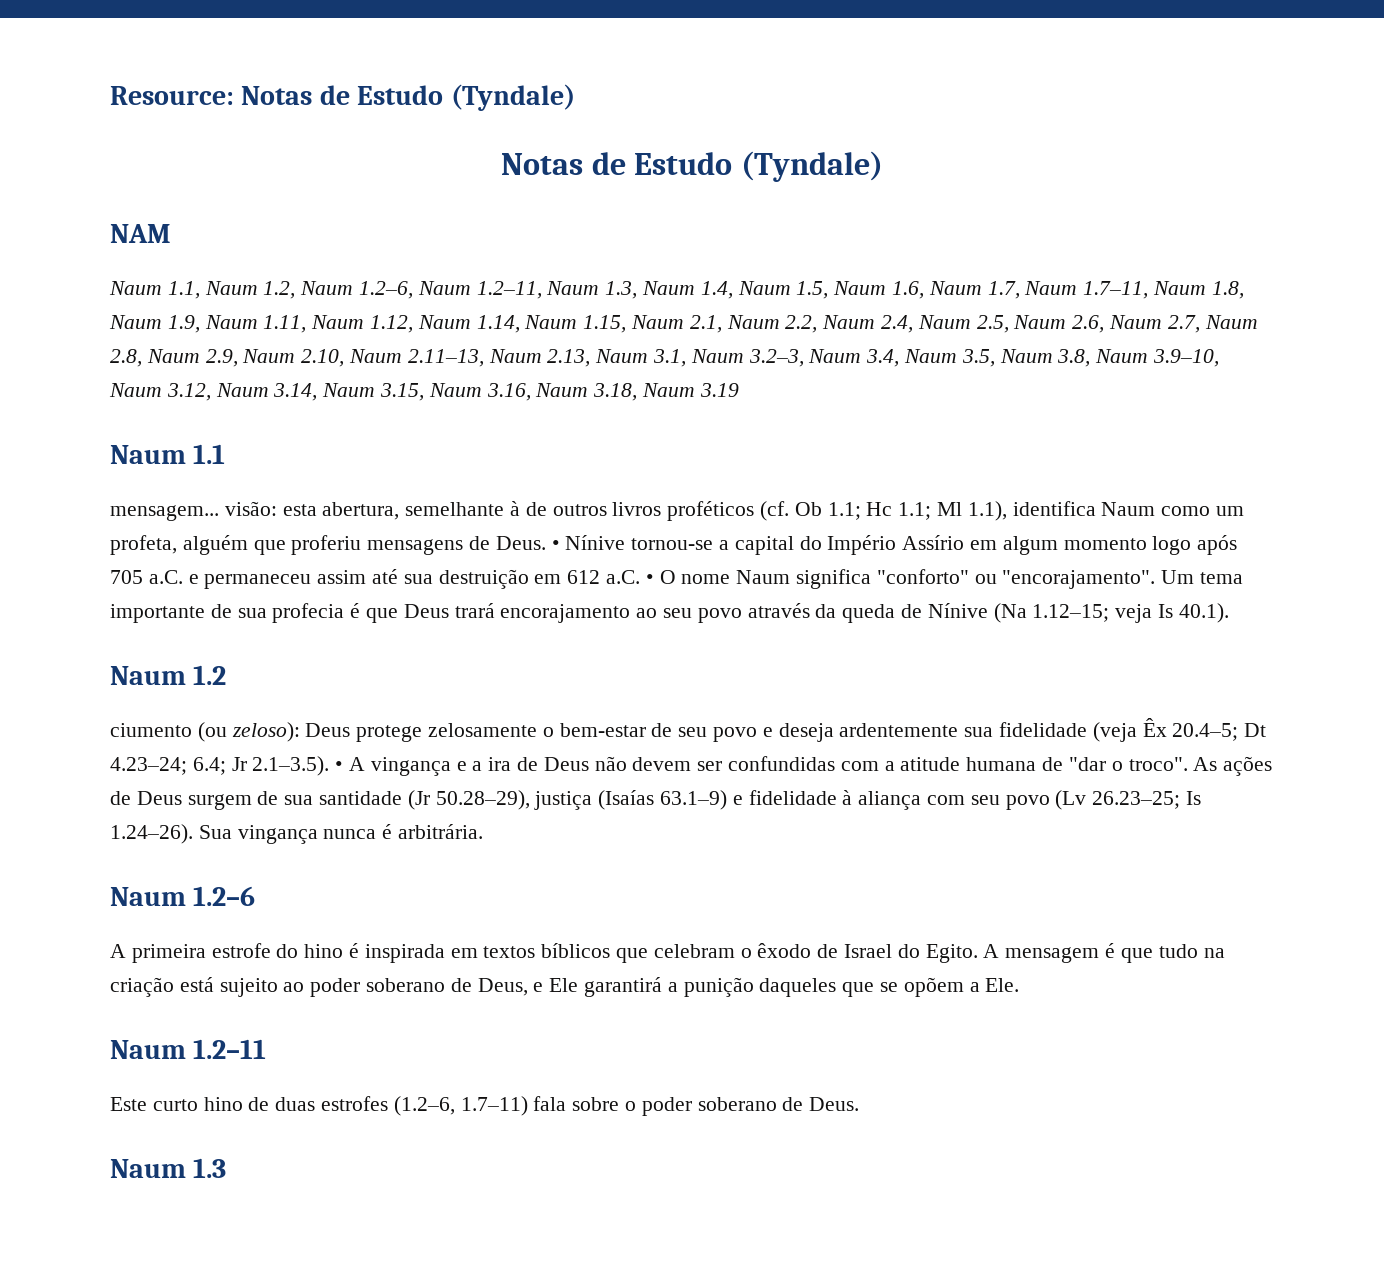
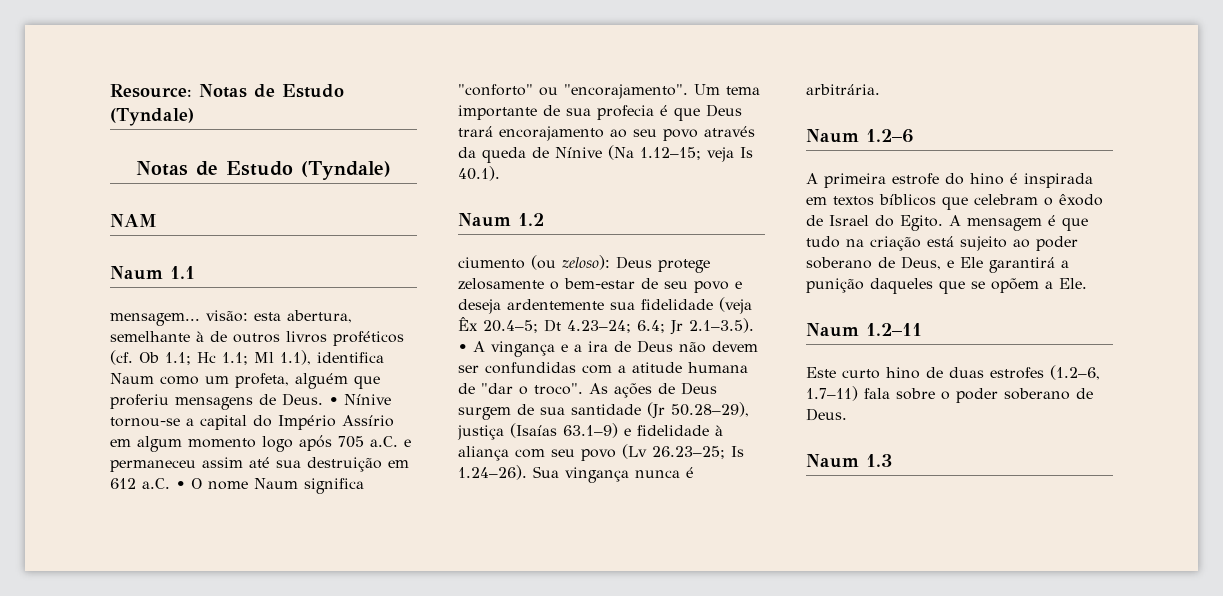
[109,281,1244,299] [109,315,1258,333] [110,349,1220,367] [109,383,739,401] // Naum 1.1, Naum 1.2, Naum 1.2–6, Naum 1.2–11, Naum 1.3, Naum 1.4, Naum 1.5, Naum 1.6, Naum 1.7, Naum 1.7–11, Naum 1.8, Naum 1.9, Naum 1.11, Naum 1.12, Naum 1.14, Naum 1.15, Naum 2.1, Naum 2.2, Naum 2.4, Naum 2.5, Naum 2.6, Naum 2.7, Naum 2.8, Naum 2.9, Naum 2.10, Naum 2.11–13, Naum 2.13, Naum 3.1, Naum 3.2–3, Naum 3.4, Naum 3.5, Naum 3.8, Naum 3.9–10, Naum 3.12, Naum 3.14, Naum 3.15, Naum 3.16, Naum 3.18, Naum 3.19 -> (157, 220) none

